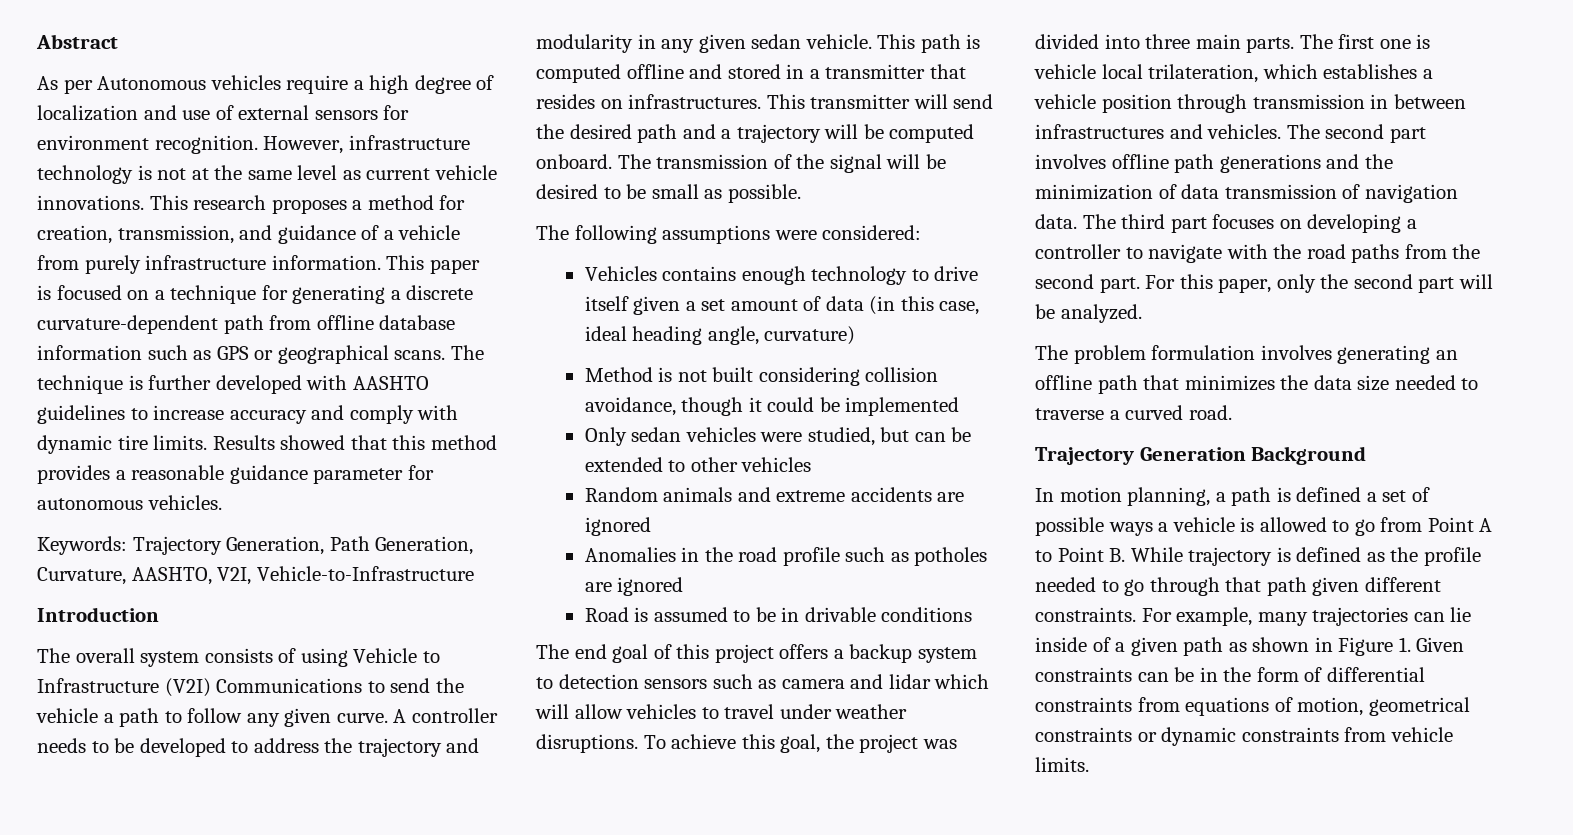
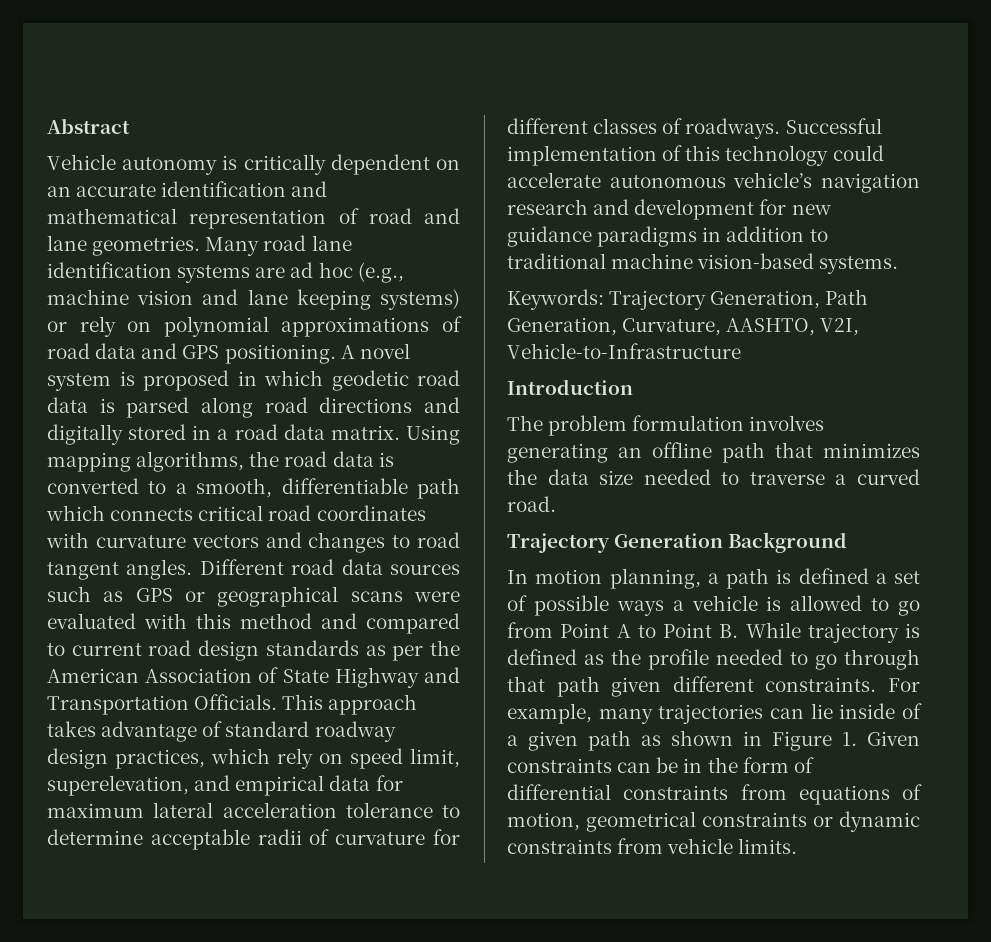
[37,75,495,94] [37,105,410,121] [37,135,470,154] [37,165,497,184] [37,195,466,214] [37,225,461,244] [37,255,480,274] [37,285,474,304] [37,315,456,334] [37,345,142,360] As per Autonomous vehicles require a high degree of localization and use of external sensors for environment recognition. However, infrastructure technology is not at the same level as current vehicle innovations. This research proposes a method for creation, transmission, and guidance of a vehicle from purely infrastructure information. This paper is focused on a technique for generating a discrete curvature-dependent path from offline database information -> [47,154,460,175] [47,181,328,197] [47,208,460,229] [47,235,352,256] [47,262,404,283] [47,289,461,310] [47,316,462,337] [47,343,410,364] [47,370,460,391] [47,397,461,418] [47,424,460,445] [47,451,394,472] [47,478,460,499] [46,505,426,521] [46,532,460,553] [47,559,460,580] Vehicle autonomy is critically dependent on an accurate identification and mathematical representation of road and lane geometries. Many road lane identification systems are ad hoc (e.g., machine vision and lane keeping systems) or rely on polynomial approximations of road data and GPS positioning. A novel system is proposed in which geodetic road data is parsed along road directions and digitally stored in a road data matrix. Using mapping algorithms, the road data is converted to a smooth, differentiable path which connects critical road coordinates with curvature vectors and changes to road tangent angles. Different road data sources
[394,345,484,360] [37,375,429,394] [37,405,459,424] [37,435,497,454] [37,465,434,484] [37,495,222,510] scans. The technique is further developed with AASHTO guidelines to increase accuracy and comply with dynamic tire limits. Results showed that this method provides a reasonable guidance parameter for autonomous vehicles. -> [350,591,460,602] [47,613,460,634] [47,640,461,661] [47,667,460,688] [47,694,418,715] [47,721,396,742] [47,748,460,769] [47,775,403,796] [47,802,460,818] [47,829,461,850] [507,118,882,139] [507,145,884,166] [507,172,920,193] [507,199,831,220] [507,226,828,247] [507,253,899,274] scans were evaluated with this method and compared to current road design standards as per the American Association of State Highway and Transportation Officials. This approach takes advantage of standard roadway design practices, which rely on speed limit, superelevation, and empirical data for maximum lateral acceleration tolerance to determine acceptable radii of curvature for different classes of roadways. Successful implementation of this technology could accelerate autonomous vehicle’s navigation research and development for new guidance paradigms in addition to traditional machine vision-based systems.
[37,648,440,667] [37,678,464,697] [36,708,498,727] [37,738,480,757] [536,34,981,53] [536,64,966,83] [536,94,994,109] [536,124,975,143] [536,154,946,173] [536,184,801,203] [536,225,922,244] [584,266,979,285] [584,296,980,315] [584,326,856,345] [584,367,939,386] [584,397,960,416] [584,427,972,446] [584,457,812,472] [584,487,965,502] [584,517,651,536] [584,547,988,566] [584,577,684,596] [584,607,973,622] [536,644,977,663] [536,674,990,689] [535,704,908,719] [536,734,957,753] [1035,34,1431,53] [1034,64,1433,83] [1034,94,1466,113] [1035,124,1426,143] [1035,154,1393,173] [1035,184,1458,203] [1035,214,1417,233] [1035,244,1481,263] [1035,274,1493,293] [1035,304,1142,323] // The overall system consists of using Vehicle to Infrastructure (V2I) Communications to send the vehicle a path to follow any given curve. A controller needs to be developed to address the trajectory and modularity in any given sedan vehicle. This path is computed offline and stored in a transmitter that resides on infrastructures. This transmitter will send the desired path and a trajectory will be computed onboard. The transmission of the signal will be desired to be small as possible. // The following assumptions were considered: // Vehicles contains enough technology to drive itself given a set amount of data (in this case, ideal heading angle, curvature) // Method is not built considering collision avoidance, though it could be implemented // Only sedan vehicles were studied, but can be extended to other vehicles // Random animals and extreme accidents are ignored // Anomalies in the road profile such as potholes are ignored // Road is assumed to be in drivable conditions // The end goal of this project offers a backup system to detection sensors such as camera and lidar which will allow vehicles to travel under weather disruptions. To achieve this goal, the project was divided into three main parts. The first one is vehicle local trilateration, which establishes a vehicle position through transmission in between infrastructures and vehicles. The second part involves offline path generations and the minimization of data transmission of navigation data. The third part focuses on developing a controller to navigate with the road paths from the second part. For this paper, only the second part will be analyzed. -> (633, 387) none

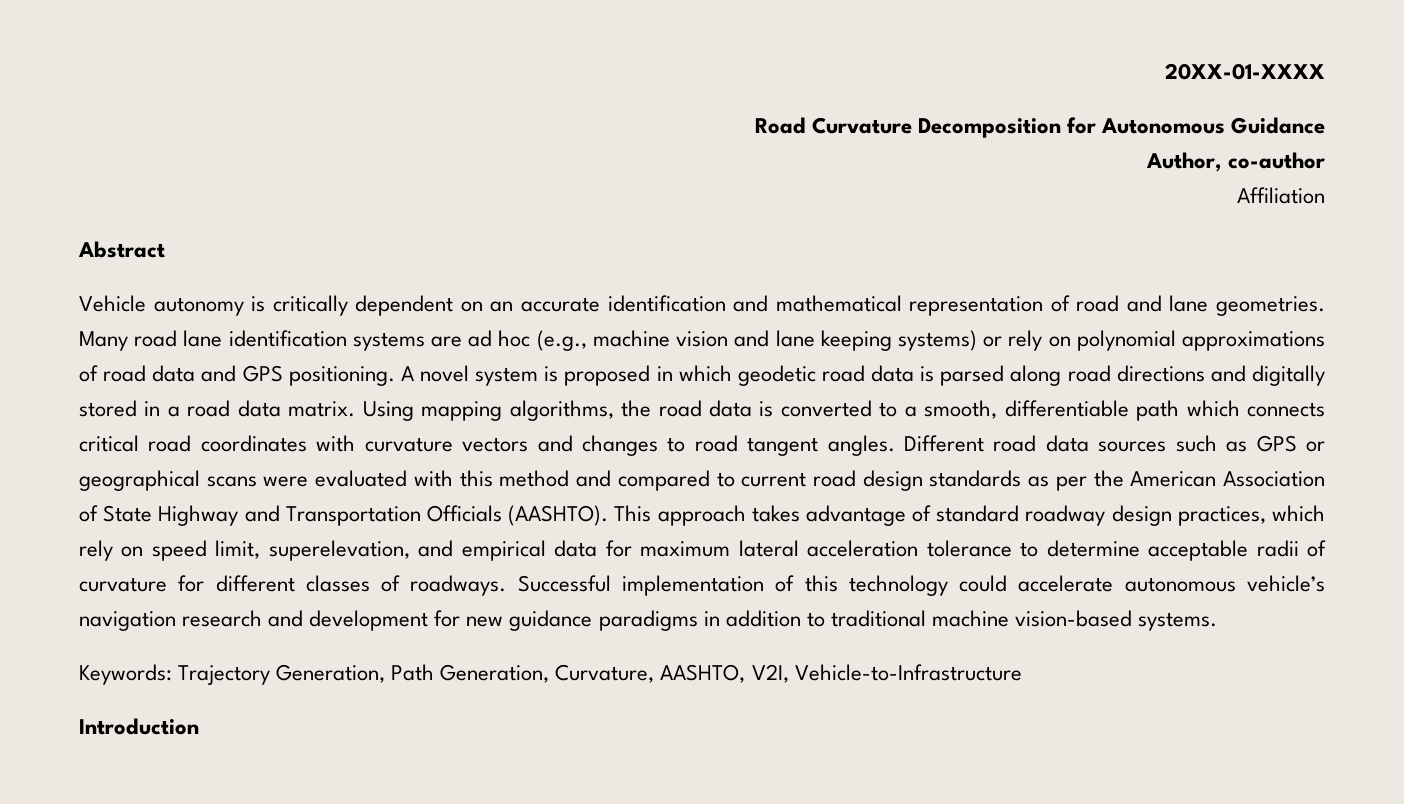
(47, 126) none -> [1165,63,1325,80] [754,117,1326,138] [1145,152,1325,172] [1237,187,1325,204] 20XX-01-XXXX // Road Curvature Decomposition for Autonomous Guidance // Author, co-author // Affiliation //
[194,694,278,710] Officials. -> [426,505,609,526] Officials (AASHTO).
[507,415,825,436] [507,442,920,463] [507,469,920,485] [507,496,556,512] [507,532,848,553] [507,568,920,589] [507,595,920,616] [507,622,920,643] [507,649,920,670] [507,676,920,697] [507,703,922,724] [507,730,920,751] [507,757,814,773] [507,784,922,805] [507,811,920,832] [507,838,798,854] // The problem formulation involves generating an offline path that minimizes the data size needed to traverse a curved road. // Trajectory Generation Background // In motion planning, a path is defined a set of possible ways a vehicle is allowed to go from Point A to Point B. While trajectory is defined as the profile needed to go through that path given different constraints. For example, many trajectories can lie inside of a given path as shown in Figure 1. Given constraints can be in the form of differential constraints from equations of motion, geometrical constraints or dynamic constraints from vehicle limits. -> (199, 726) none

